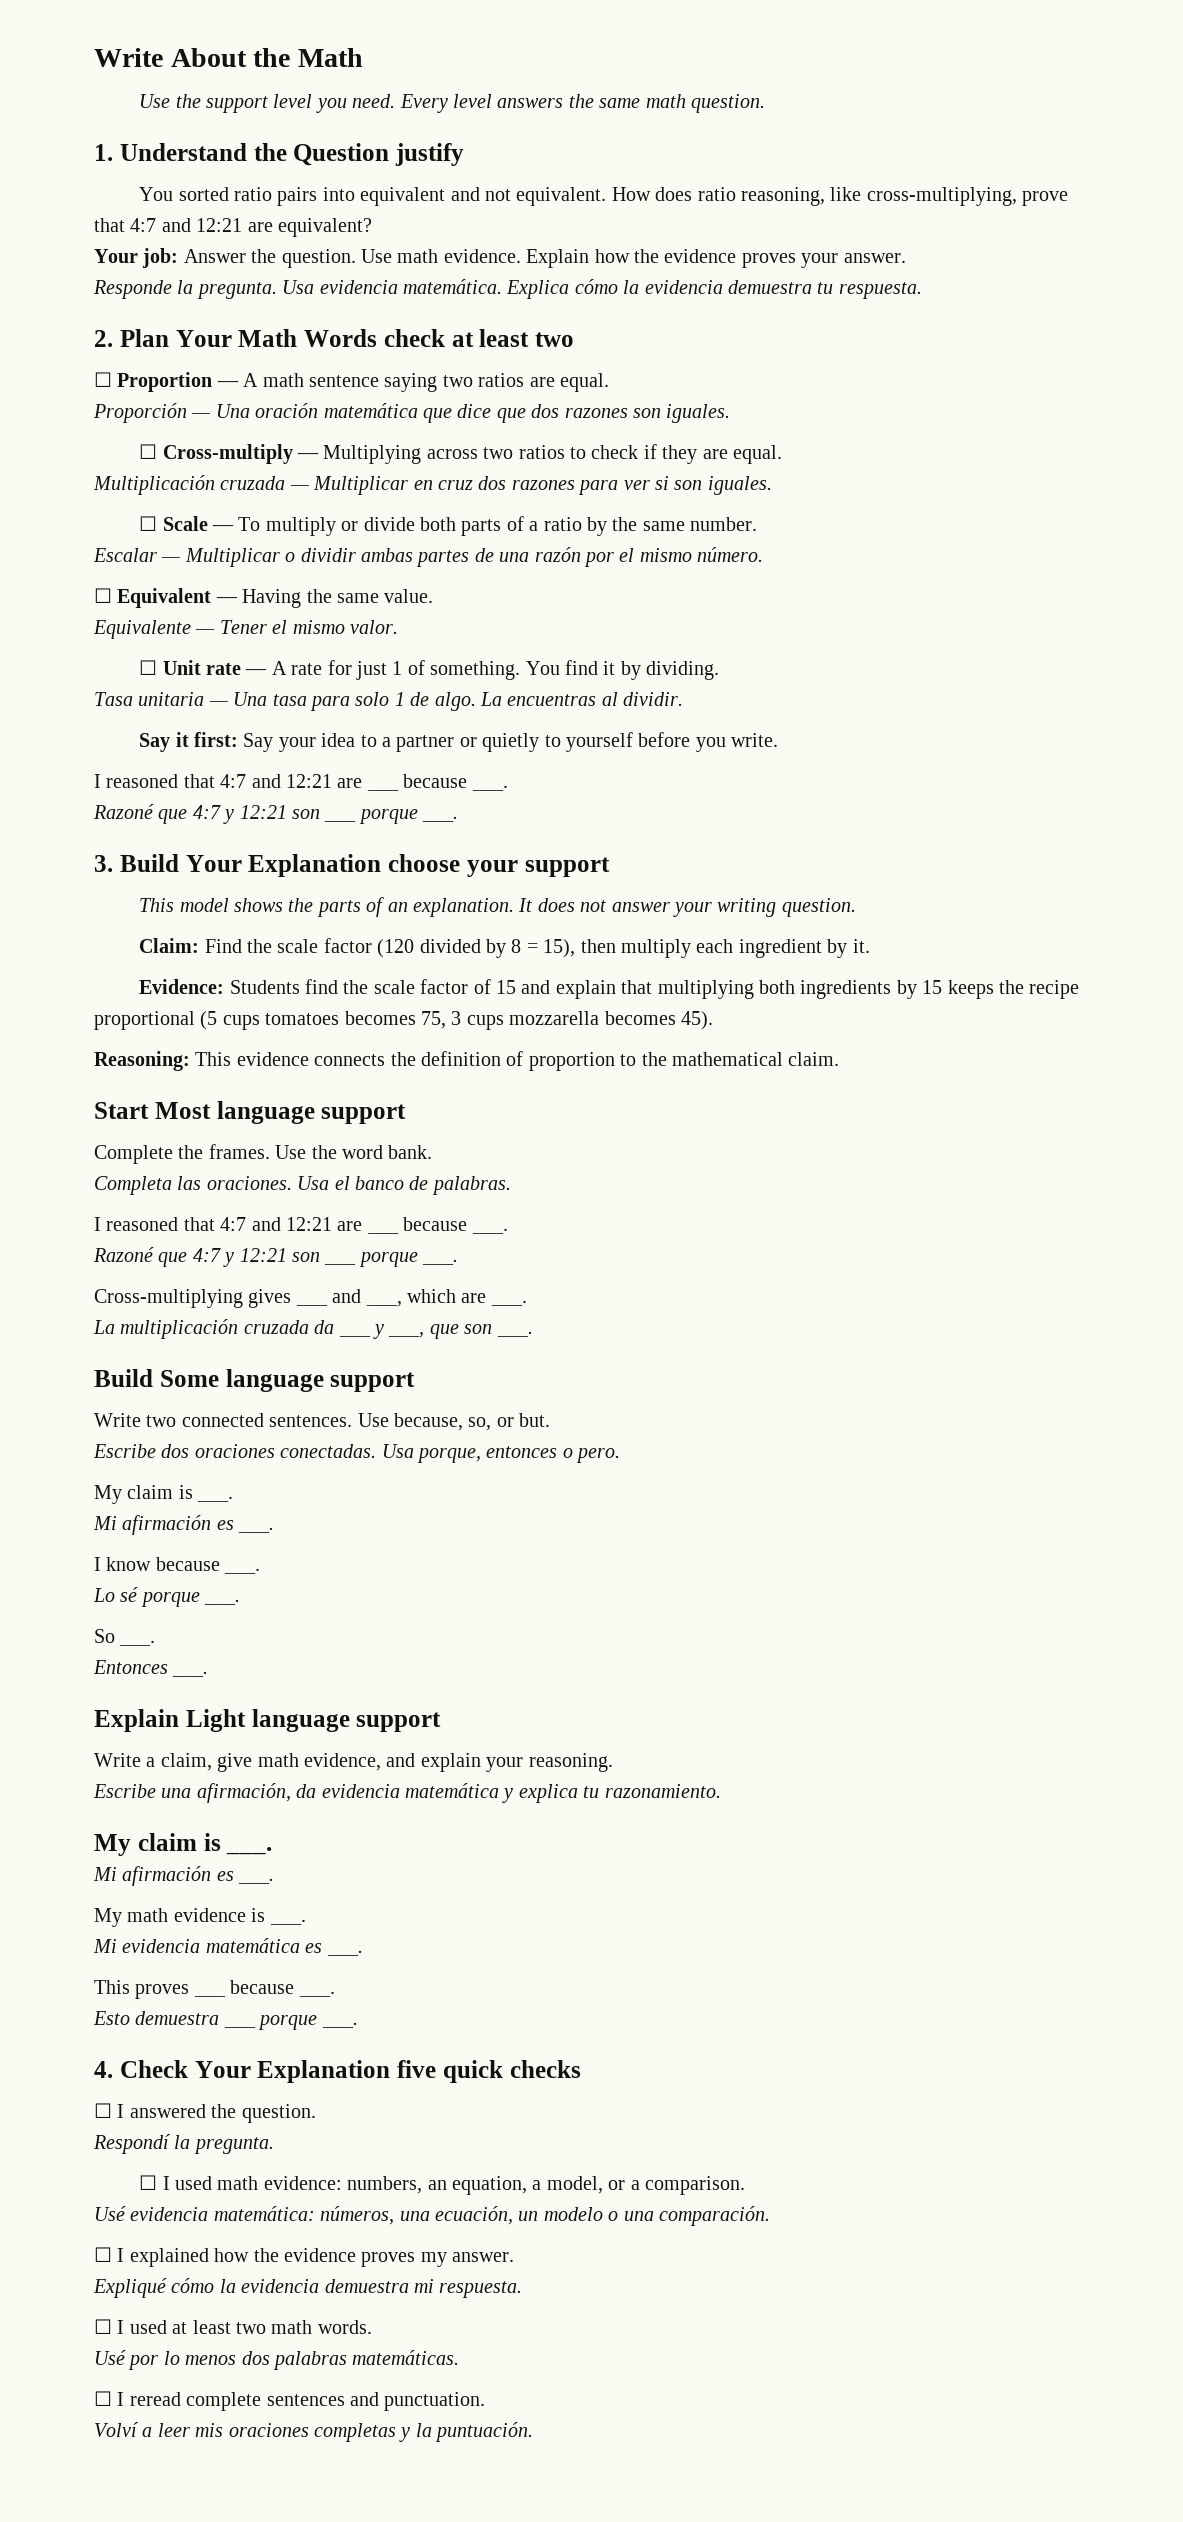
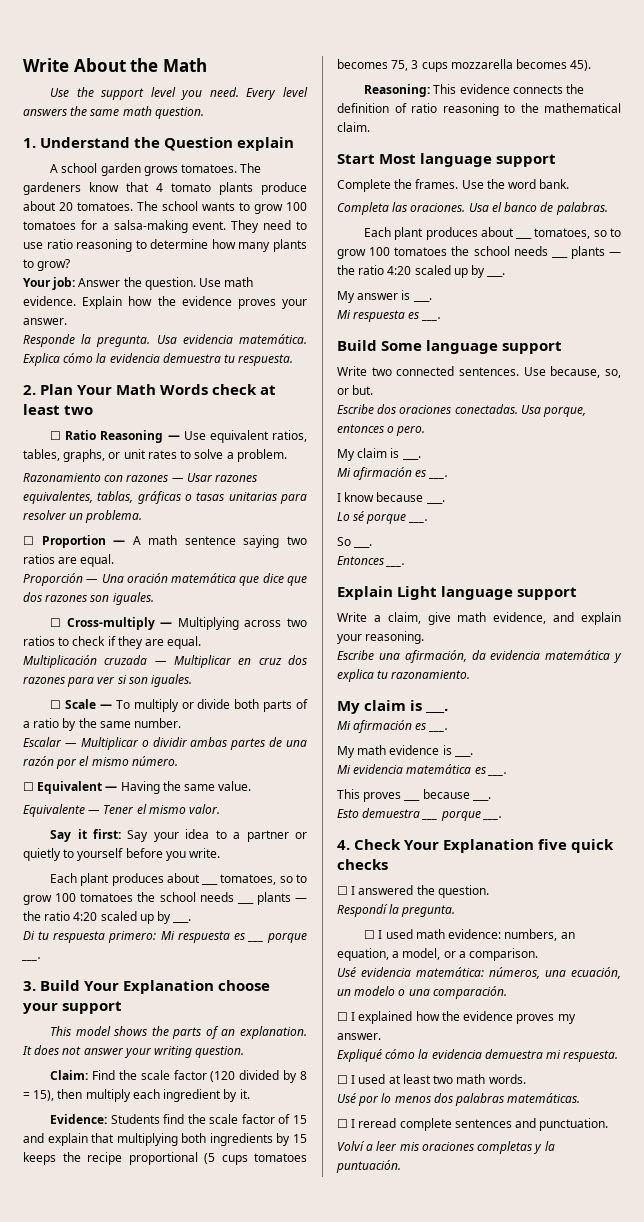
[395,143,464,166] [139,187,1069,206] [94,218,372,237] justify // You sorted ratio pairs into equivalent and not equivalent. How does ratio reasoning, like cross-multiplying, prove that 4:7 and 12:21 are equivalent? -> [237,137,295,151] [50,163,262,176] [23,182,307,195] [23,201,307,214] [23,220,307,233] [23,239,307,252] [23,259,71,271] explain // A school garden grows tomatoes. The gardeners know that 4 tomato plants produce about 20 tomatoes. The school wants to grow 100 tomatoes for a salsa-making event. They need to use ratio reasoning to determine how many plants to grow?
(574, 339) none -> [50,430,308,443] [23,449,287,462] [23,473,258,482] [23,491,307,504] [23,510,143,523] // ☐ Ratio Reasoning — Use equivalent ratios, tables, graphs, or unit rates to solve a problem. // Razonamiento con razones — Usar razones equivalentes, tablas, gráficas o tasas unitarias para resolver un problema.
[139,660,720,680] [94,692,684,711] // ☐ Unit rate — A rate for just 1 of something. You find it by dividing. // Tasa unitaria — Una tasa para solo 1 de algo. La encuentras al dividir. -> (221, 809) none
[94,774,363,788] [366,788,399,791] [403,774,508,791] [93,804,320,824] I reasoned that 4:7 and 12:21 are ___ because ___. // Razoné que 4:7 y 12:21 son -> [50,873,200,886] [201,874,307,885] [23,892,234,905] [236,892,307,905] [23,911,192,924] [23,931,245,943] Each plant produces about ___ tomatoes, so to grow 100 tomatoes the school needs ___ plants — the ratio 4:20 scaled up by ___. // Di tu respuesta primero: Mi respuesta es
[528,1052,615,1071] proportion -> [411,103,499,116] ratio reasoning
[94,1217,363,1231] [366,1231,399,1234] [403,1217,508,1234] [93,1247,320,1267] [324,1252,459,1267] [94,1289,328,1308] [332,1289,527,1307] [93,1319,335,1339] [338,1324,493,1339] I reasoned that 4:7 and 12:21 are ___ because ___. // Razoné que 4:7 y 12:21 son ___ porque ___. // Cross-multiplying gives ___ and ___, which are ___. // La multiplicación cruzada da ___ y ___, que son -> [364,227,514,240] [515,228,621,239] [337,246,548,259] [550,246,621,259] [337,265,506,278] [337,290,432,303] [337,310,420,322] Each plant produces about ___ tomatoes, so to grow 100 tomatoes the school needs ___ plants — the ratio 4:20 scaled up by ___. // My answer is ___. // Mi respuesta es

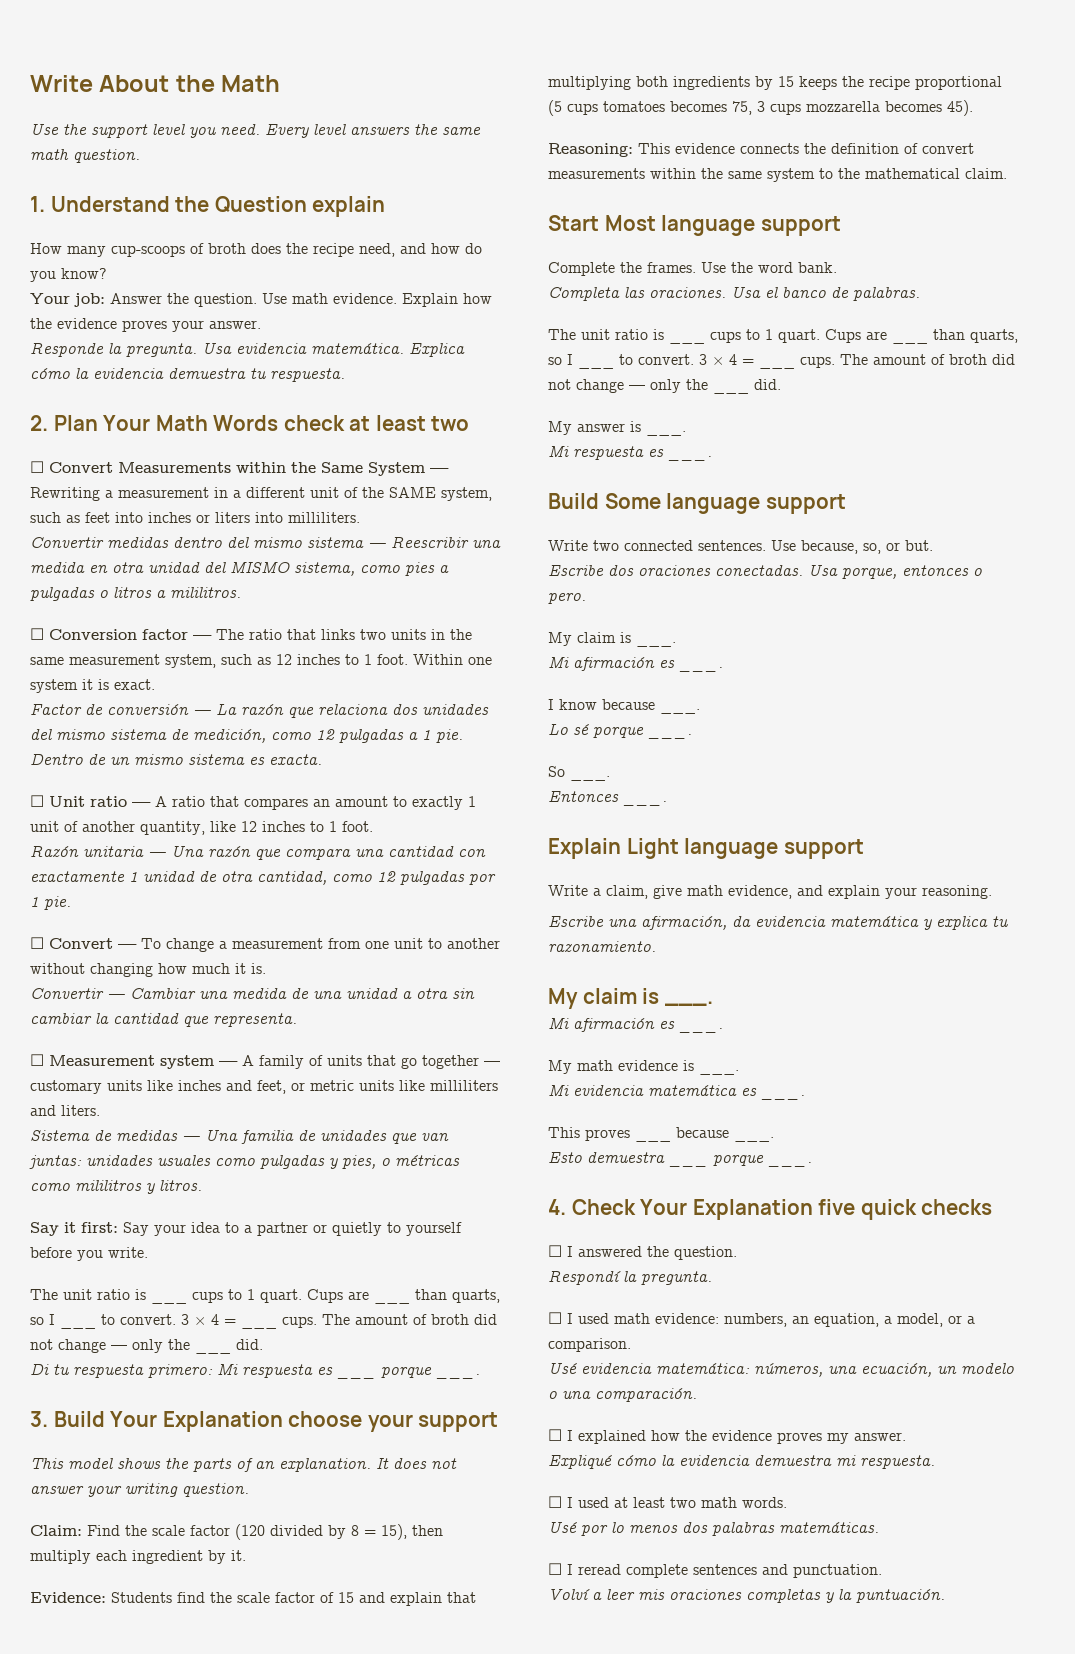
[50,163,262,176] [23,182,307,195] [23,201,307,214] [23,220,307,233] [23,239,307,252] [23,259,71,271] A school garden grows tomatoes. The gardeners know that 4 tomato plants produce about 20 tomatoes. The school wants to grow 100 tomatoes for a salsa-making event. They need to use ratio reasoning to determine how many plants to grow? -> [30,243,482,257] [30,268,107,282] How many cup-scoops of broth does the recipe need, and how do you know?
[65,430,308,443] [23,449,287,462] [23,473,258,482] [23,491,307,504] [23,510,143,523] [23,535,307,548] [23,554,115,567] [23,573,307,586] [23,592,154,605] [50,617,307,630] [23,636,202,649] [23,655,307,668] [23,674,193,687] [50,699,308,712] [23,718,182,731] [23,737,307,750] [23,756,178,769] [23,781,252,794] [23,804,221,817] Ratio Reasoning — Use equivalent ratios, tables, graphs, or unit rates to solve a problem. // Razonamiento con razones — Usar razones equivalentes, tablas, gráficas o tasas unitarias para resolver un problema. // ☐ Proportion — A math sentence saying two ratios are equal. // Proporción — Una oración matemática que dice que dos razones son iguales. // ☐ Cross-multiply — Multiplying across two ratios to check if they are equal. // Multiplicación cruzada — Multiplicar en cruz dos razones para ver si son iguales. // ☐ Scale — To multiply or divide both parts of a ratio by the same number. // Escalar — Multiplicar o dividir ambas partes de una razón por el mismo número. // ☐ Equivalent — Having the same value. // Equivalente — Tener el mismo valor. -> [49,462,449,476] [30,487,492,501] [30,512,360,523] [30,536,501,548] [30,561,449,576] [30,587,241,601] [30,628,472,640] [30,654,492,668] [30,679,155,693] [30,703,489,718] [30,729,463,743] [30,753,322,766] [30,795,476,810] [30,821,373,835] [30,845,486,860] [30,871,496,885] [30,896,71,910] [30,937,500,952] [30,963,266,977] [30,988,475,999] [30,1013,297,1027] [30,1054,500,1069] [30,1080,498,1094] [30,1105,100,1116] [30,1129,449,1144] [29,1155,460,1169] [30,1180,202,1194] Convert Measurements within the Same System — Rewriting a measurement in a different unit of the SAME system, such as feet into inches or liters into milliliters. // Convertir medidas dentro del mismo sistema — Reescribir una medida en otra unidad del MISMO sistema, como pies a pulgadas o litros a mililitros. // ☐ Conversion factor — The ratio that links two units in the same measurement system, such as 12 inches to 1 foot. Within one system it is exact. // Factor de conversión — La razón que relaciona dos unidades del mismo sistema de medición, como 12 pulgadas a 1 pie. Dentro de un mismo sistema es exacta. // ☐ Unit ratio — A ratio that compares an amount to exactly 1 unit of another quantity, like 12 inches to 1 foot. // Razón unitaria — Una razón que compara una cantidad con exactamente 1 unidad de otra cantidad, como 12 pulgadas por 1 pie. // ☐ Convert — To change a measurement from one unit to another without changing how much it is. // Convertir — Cambiar una medida de una unidad a otra sin cambiar la cantidad que representa. // ☐ Measurement system — A family of units that go together — customary units like inches and feet, or metric units like milliliters and liters. // Sistema de medidas — Una familia de unidades que van juntas: unidades usuales como pulgadas y pies, o métricas como mililitros y litros.
[50,873,200,886] [201,874,307,885] [23,892,234,905] [236,892,307,905] [23,911,192,924] Each plant produces about ___ tomatoes, so to grow 100 tomatoes the school needs ___ plants — the ratio 4:20 scaled up by ___. -> [30,1289,146,1300] [151,1289,369,1304] [374,1300,410,1304] [415,1289,500,1303] [30,1314,55,1325] [60,1325,96,1329] [101,1314,236,1325] [241,1314,497,1329] [30,1339,190,1353] [195,1350,231,1354] [236,1339,263,1350] The unit ratio is ___ cups to 1 quart. Cups are ___ than quarts, so I ___ to convert. 3 × 4 = ___ cups. The amount of broth did not change — only the ___ did.
[411,103,499,116] ratio reasoning -> [922,143,974,154] [548,168,815,182] convert measurements within the same system
[364,227,514,240] [515,228,621,239] [337,246,548,259] [550,246,621,259] [337,265,506,278] Each plant produces about ___ tomatoes, so to grow 100 tomatoes the school needs ___ plants — the ratio 4:20 scaled up by ___. -> [548,329,664,340] [669,329,887,344] [892,340,928,344] [933,329,1018,343] [548,354,573,365] [578,365,614,369] [619,354,754,365] [759,354,1015,369] [548,379,708,393] [713,390,749,394] [754,379,781,390] The unit ratio is ___ cups to 1 quart. Cups are ___ than quarts, so I ___ to convert. 3 × 4 = ___ cups. The amount of broth did not change — only the ___ did.

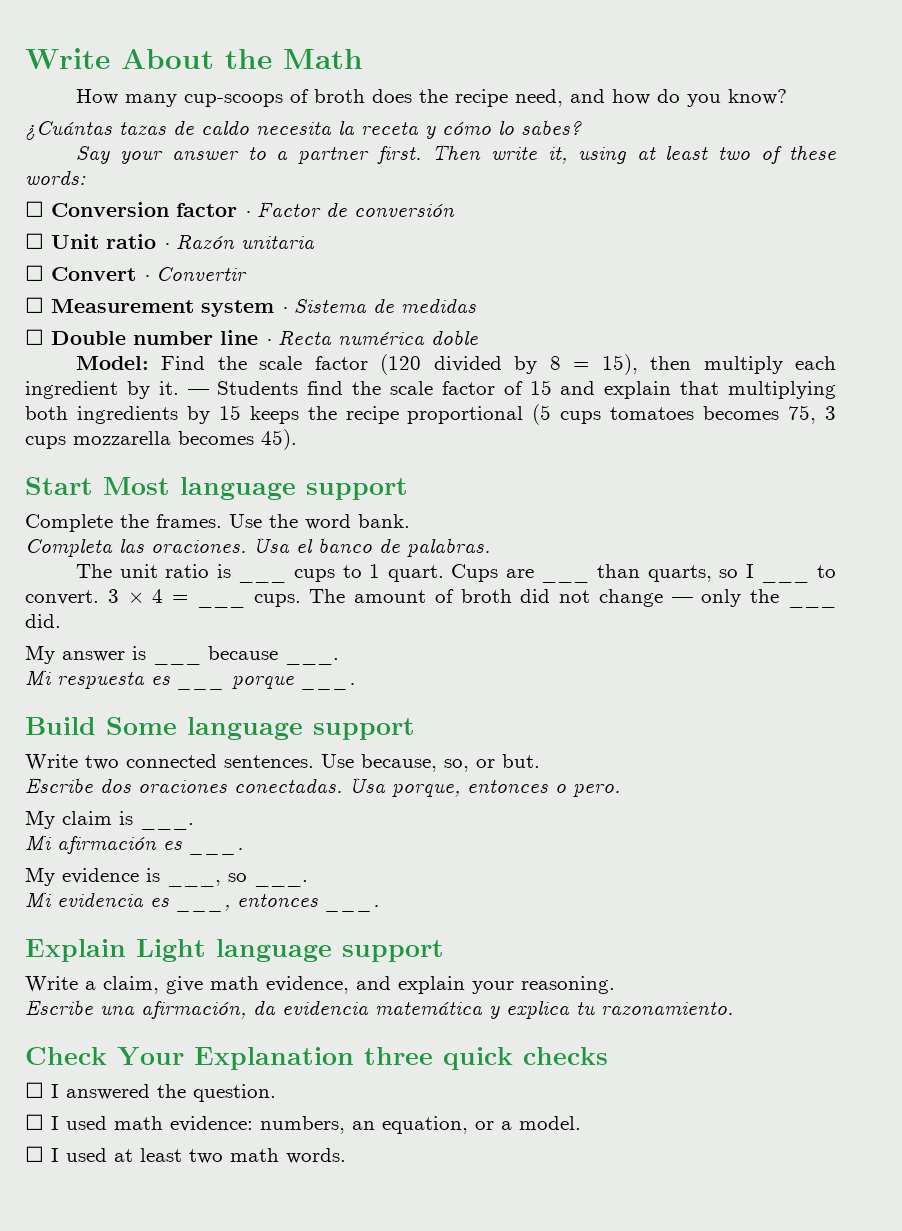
[30,123,481,138] [30,149,140,163] [30,196,386,217] // Use the support level you need. Every level answers the same math question. // 1. Understand the Question explain -> (363, 59) none
[30,293,492,307] [30,318,261,332] [30,342,465,357] [30,368,345,382] [30,415,470,431] [30,461,449,476] [30,487,492,501] [30,512,360,523] [30,536,501,548] [30,561,449,576] [30,587,241,601] [30,628,472,640] [30,654,492,668] [30,679,155,693] [30,703,489,718] [30,729,463,743] [30,753,322,766] [30,795,476,810] [30,821,373,835] [30,845,486,860] [30,871,496,885] [30,896,71,910] [30,937,500,952] [30,963,266,977] [30,988,475,999] [30,1013,297,1027] [30,1054,500,1069] [30,1080,498,1094] [30,1105,100,1116] [30,1129,449,1144] [29,1155,460,1169] [30,1180,202,1194] [30,1222,462,1236] [30,1247,148,1261] [30,1289,146,1300] [151,1289,369,1304] [374,1300,410,1304] [415,1289,500,1303] [30,1314,55,1325] [60,1325,96,1329] [101,1314,236,1325] [241,1314,497,1329] [30,1339,190,1353] [195,1350,231,1354] [236,1339,263,1350] [30,1363,333,1378] [337,1367,480,1379] [30,1411,499,1432] [30,1458,457,1472] [30,1483,249,1497] [30,1525,82,1536] Your job: Answer the question. Use math evidence. Explain how the evidence proves your answer. // Responde la pregunta. Usa evidencia matemática. Explica cómo la evidencia demuestra tu respuesta. // 2. Plan Your Math Words check at least two // ☐ Convert Measurements within the Same System — Rewriting a measurement in a different unit of the SAME system, such as feet into inches or liters into milliliters. // Convertir medidas dentro del mismo sistema — Reescribir una medida en otra unidad del MISMO sistema, como pies a pulgadas o litros a mililitros. // ☐ Conversion factor — The ratio that links two units in the same measurement system, such as 12 inches to 1 foot. Within one system it is exact. // Factor de conversión — La razón que relaciona dos unidades del mismo sistema de medición, como 12 pulgadas a 1 pie. Dentro de un mismo sistema es exacta. // ☐ Unit ratio — A ratio that compares an amount to exactly 1 unit of another quantity, like 12 inches to 1 foot. // Razón unitaria — Una razón que compara una cantidad con exactamente 1 unidad de otra cantidad, como 12 pulgadas por 1 pie. // ☐ Convert — To change a measurement from one unit to another without changing how much it is. // Convertir — Cambiar una medida de una unidad a otra sin cambiar la cantidad que representa. // ☐ Measurement system — A family of units that go together — customary units like inches and feet, or metric units like milliliters and liters. // Sistema de medidas — Una familia de unidades que van juntas: unidades usuales como pulgadas y pies, o métricas como mililitros y litros. // Say it first: Say your idea to a partner or quietly to yourself before you write. // The unit ratio is ___ cups to 1 quart. Cups are ___ than quarts, so I ___ to convert. 3 × 4 = ___ cups. The amount of broth did not change — only the ___ did. // Di tu respuesta primero: Mi respuesta es ___ porque ___. // 3. Build Your Explanation choose your support // This model shows the parts of an explanation. It does not answer your writing question. // Claim: -> [25,119,582,140] [75,144,836,164] [25,170,86,185] [25,201,455,217] [25,233,315,249] [25,265,247,281] [25,297,476,317] [25,329,478,345] [75,356,149,370] ¿Cuántas tazas de caldo necesita la receta y cómo lo sabes? // Say your answer to a partner first. Then write it, using at least two of these words: // ☐ Conversion factor · Factor de conversión // ☐ Unit ratio · Razón unitaria // ☐ Convert · Convertir // ☐ Measurement system · Sistema de medidas // ☐ Double number line · Recta numérica doble // Model:
[30,1592,106,1603] // Evidence: -> [187,389,209,395] —
[548,143,974,157] [548,168,1007,182] // Reasoning: This evidence connects the definition of convert measurements within the same system to the mathematical claim. -> (297, 439) none
(641, 426) none -> [153,660,201,665] [208,646,278,660] ___ because
(664, 453) none -> [177,674,294,690] ___ porque
[548,699,700,714] [548,723,692,739] [548,766,610,781] [548,791,619,802] I know because ___. // Lo sé porque ___. // So ___. // Entonces -> [25,867,308,887] [25,892,318,912] My evidence is ___, so ___. // Mi evidencia es ___, entonces
[548,988,713,1009] [548,1017,723,1033] [548,1060,739,1075] [548,1084,805,1100] [548,1127,671,1142] [676,1127,774,1142] [548,1152,665,1163] [669,1155,812,1167] [548,1199,566,1215] My claim is ___. // Mi afirmación es ___. // My math evidence is ___. // Mi evidencia matemática es ___. // This proves ___ because ___. // Esto demuestra ___ porque ___. // 4. -> (733, 1008) none
[818,1199,856,1215] five -> [364,1047,433,1065] three
[548,1270,712,1285] // Respondí la pregunta. -> (276, 1093) none
[884,1313,975,1327] [548,1338,631,1352] [548,1362,1014,1377] [548,1388,697,1402] [548,1429,906,1444] [548,1455,935,1469] a model, or a comparison. // Usé evidencia matemática: números, una ecuación, un modelo o una comparación. // ☐ I explained how the evidence proves my answer. // Expliqué cómo la evidencia demuestra mi respuesta. -> [475,1116,581,1130] or a model.
[548,1521,879,1536] [548,1563,882,1578] [548,1588,945,1603] // Usé por lo menos dos palabras matemáticas. // ☐ I reread complete sentences and punctuation. // Volví a leer mis oraciones completas y la puntuación. -> (346, 1156) none

